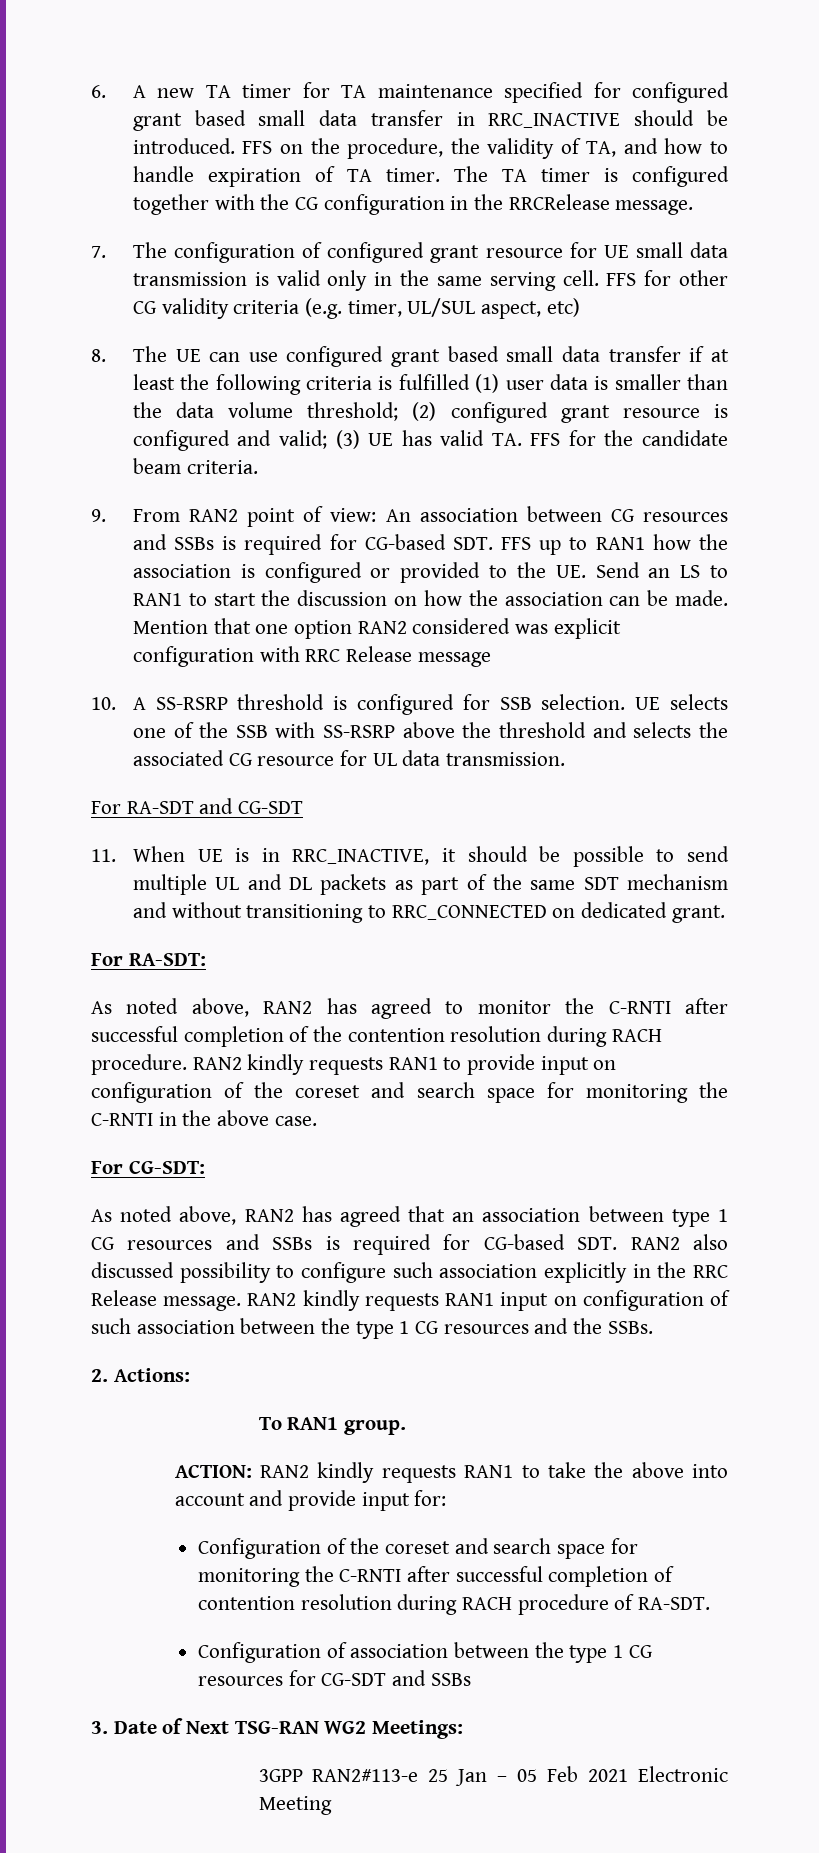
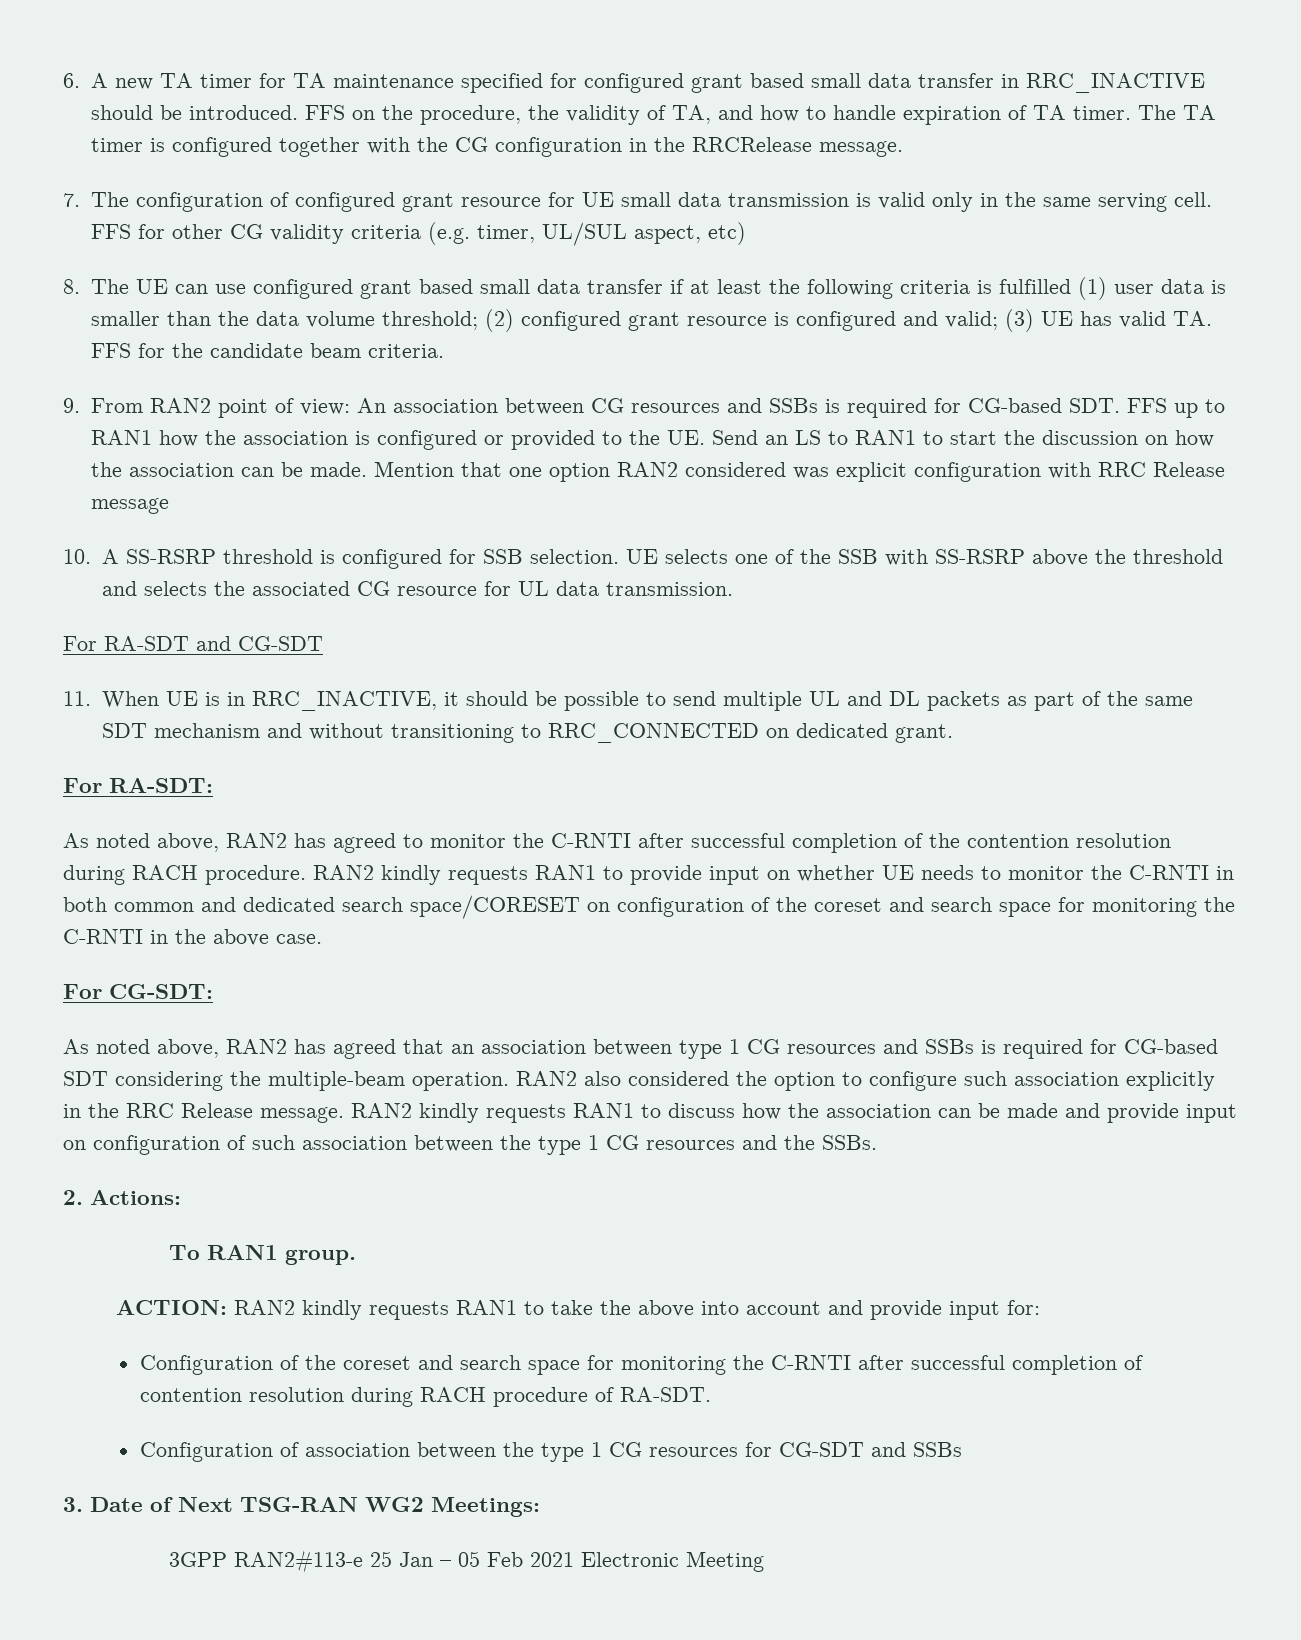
(617, 1065) none -> [797,865,1234,882] [63,895,610,919] whether UE needs to monitor the C-RNTI in both common and dedicated search space/CORESET on
[577,1234,728,1250] [91,1262,271,1283] SDT. RAN2 also discussed possibility -> [63,1071,835,1091] SDT considering the multiple-beam operation. RAN2 also considered the option
(495, 1299) none -> [641,1103,1179,1123] to discuss how the association can be made and provide

